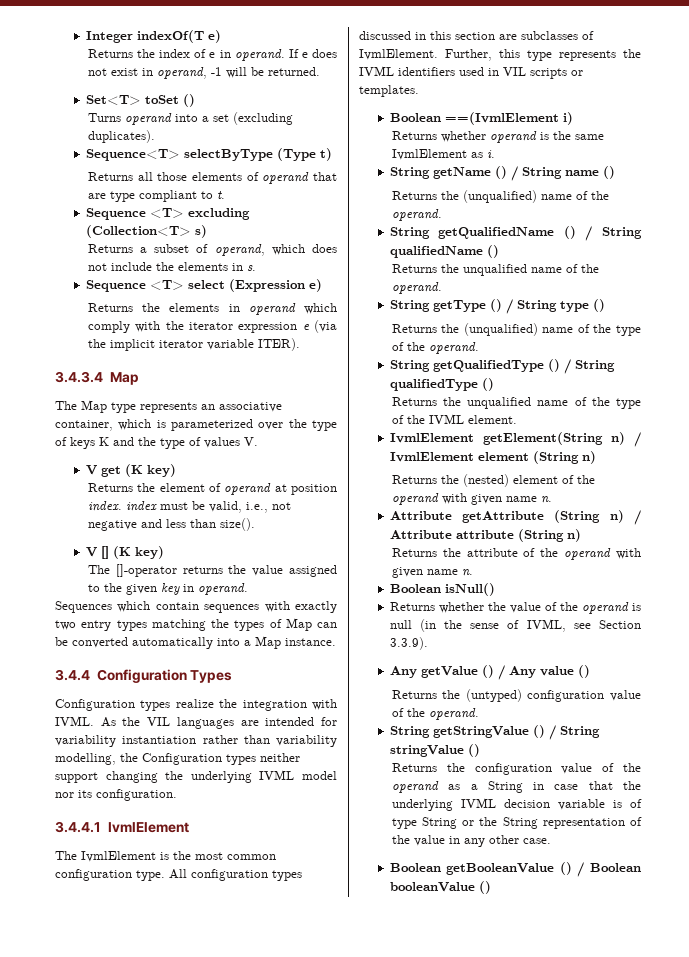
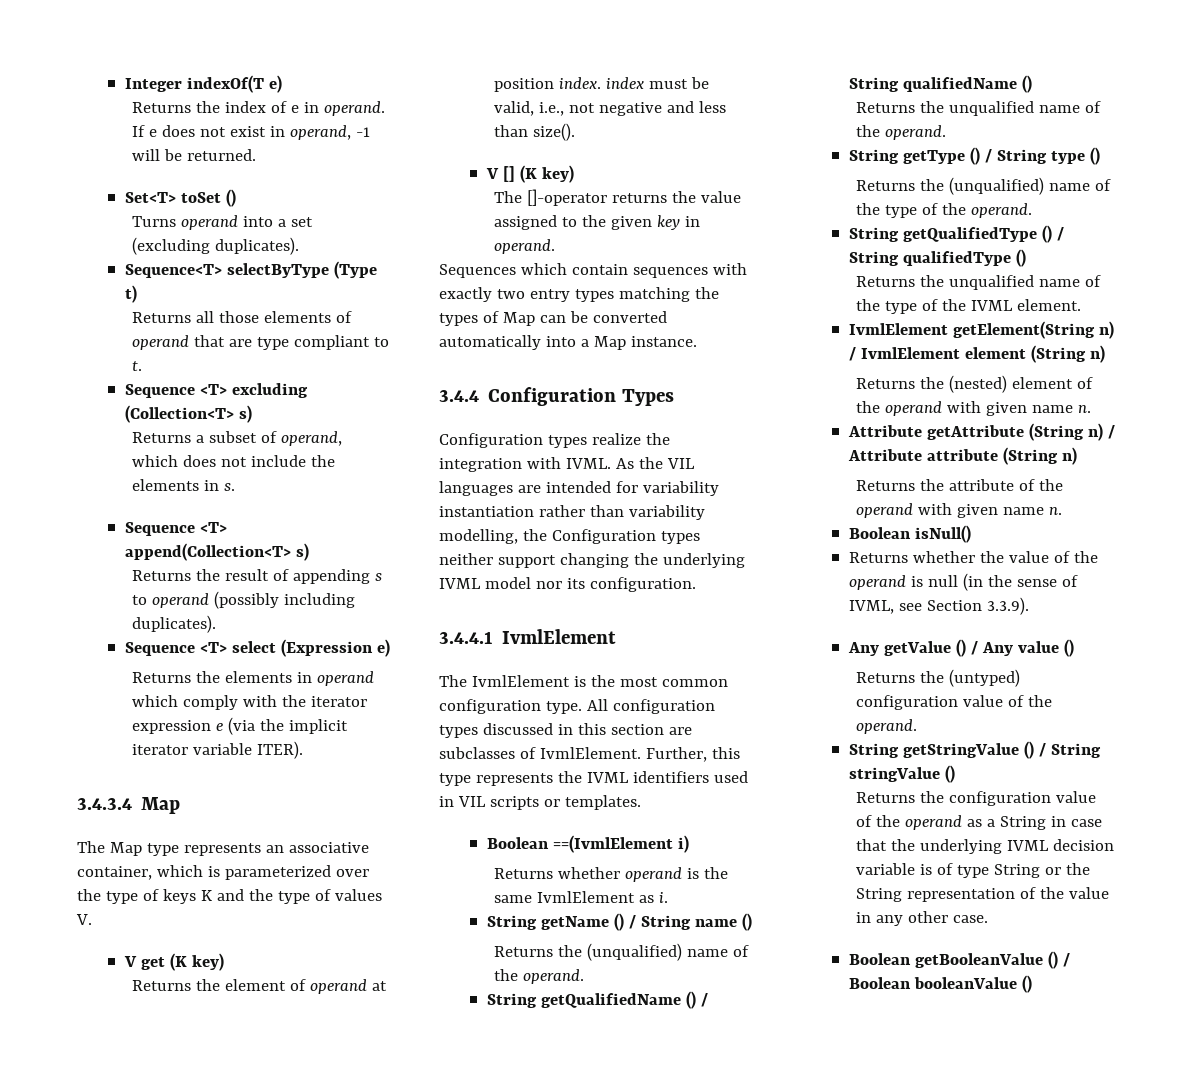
(256, 268) none -> [124,522,227,536] [124,543,309,561] [132,569,383,584] [132,591,356,609] [132,615,217,633] // Sequence <T> append(Collection<T> s) // Returns the result of appending s to operand (possibly including duplicates).

